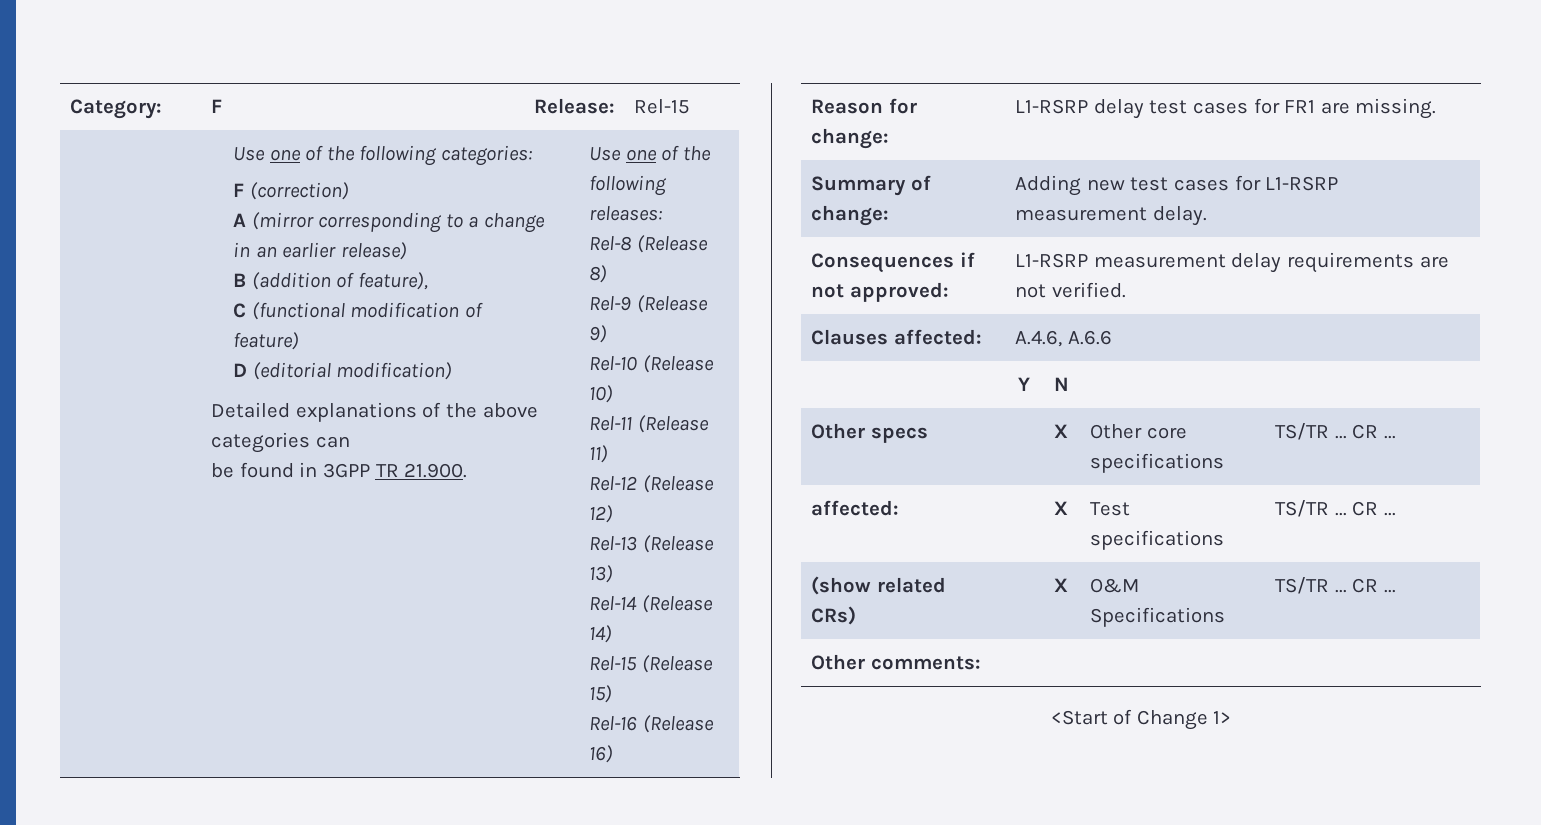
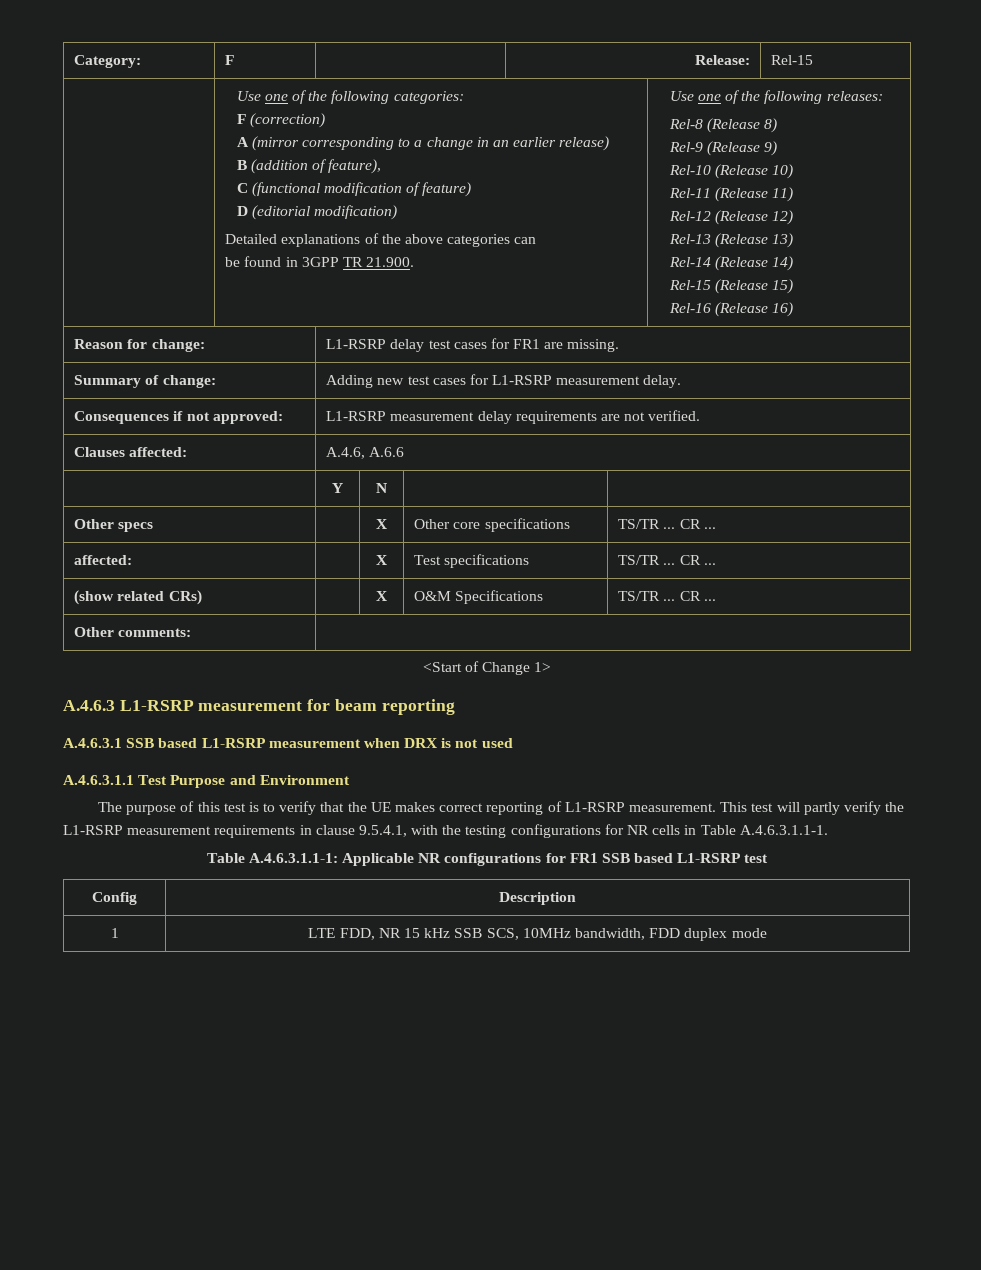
(1232, 717) none -> [63,699,455,715] [63,738,513,748] [63,775,350,788] [97,801,905,815] [63,824,828,838] [206,853,769,866] [92,892,137,905] [499,892,576,905] [110,928,119,938] [308,928,767,941] // A.4.6.3 L1-RSRP measurement for beam reporting // A.4.6.3.1 SSB based L1-RSRP measurement when DRX is not used // A.4.6.3.1.1 Test Purpose and Environment // The purpose of this test is to verify that the UE makes correct reporting of L1-RSRP measurement. This test will partly verify the L1-RSRP measurement requirements in clause 9.5.4.1, with the testing configurations for NR cells in Table A.4.6.3.1.1-1. // Table A.4.6.3.1.1-1: Applicable NR configurations for FR1 SSB based L1-RSRP test // Config | Description // 1 | LTE FDD, NR 15 kHz SSB SCS, 10MHz bandwidth, FDD duplex mode

